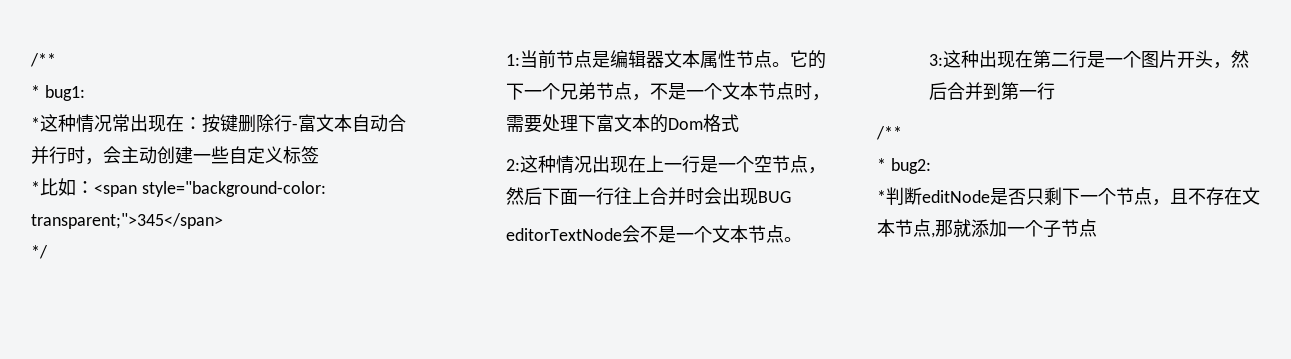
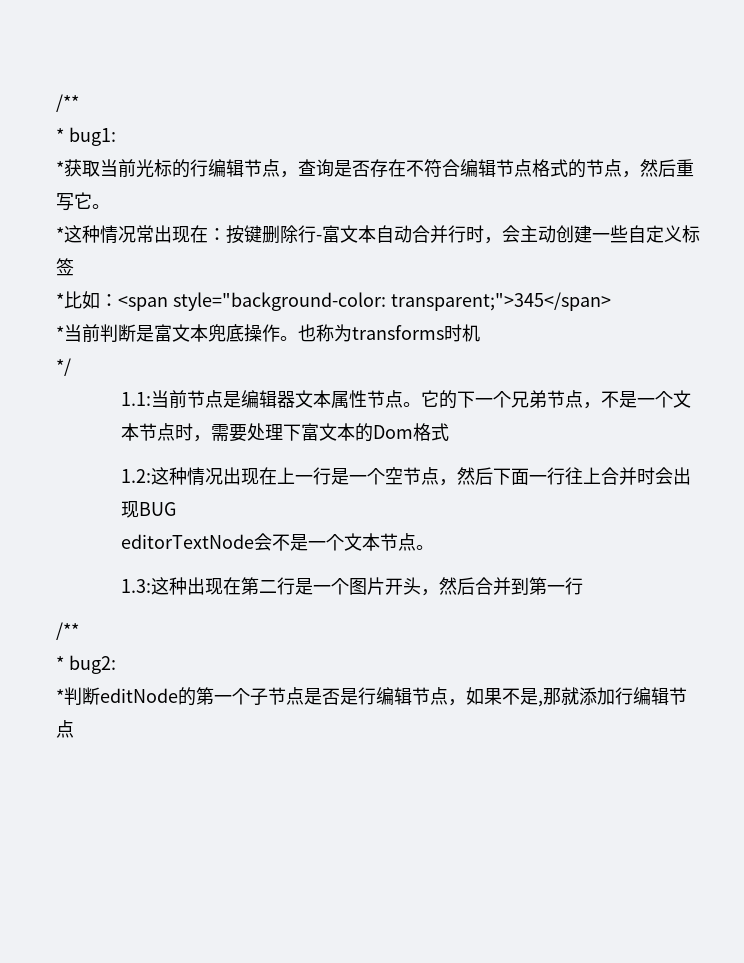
(85, 93) none -> [56,159,694,178] [56,192,110,211] // *获取当前光标的行编辑节点，查询是否存在不符合编辑节点格式的节点，然后重写它。
(223, 221) none -> [56,324,480,342] // *当前判断是富文本兜底操作。也称为transforms时机
[505,54,520,66] 1: -> [120,392,151,406] 1.1:
[505,159,520,171] 2: -> [120,469,151,483] 1.2:
[928,54,943,66] 3: -> [120,579,151,593] 1.3:
[990,187,1260,206] [877,219,931,237] 是否只剩下一个节点，且不存在文本节点 -> [178,687,538,706] 的第一个子节点是否是行编辑节点，如果不是
[1007,220,1061,238] 一个子 -> [615,687,669,705] 行编辑

